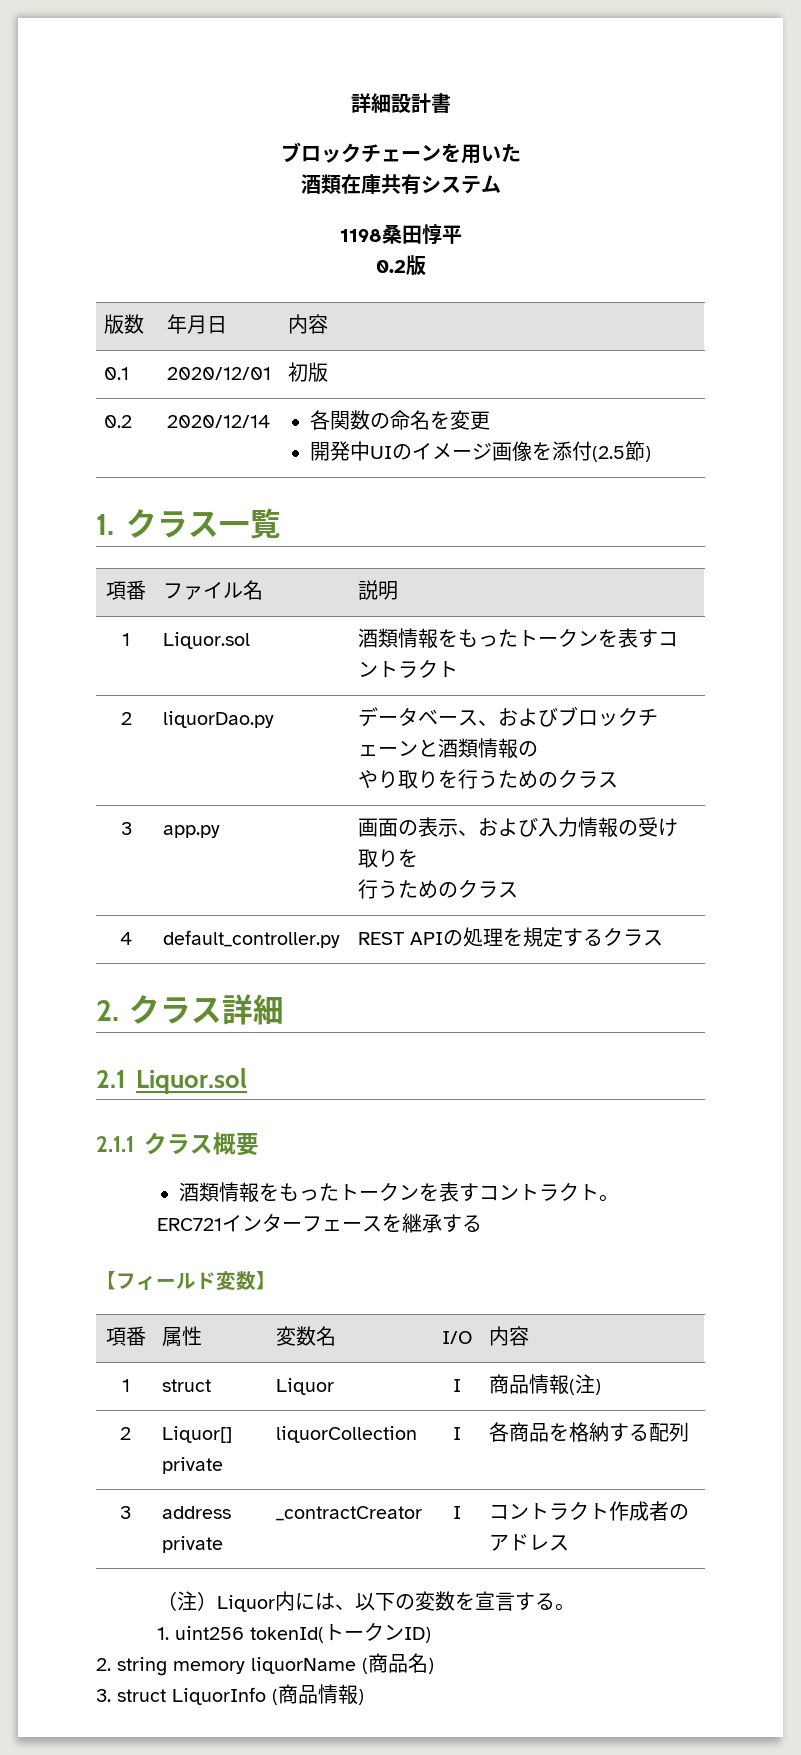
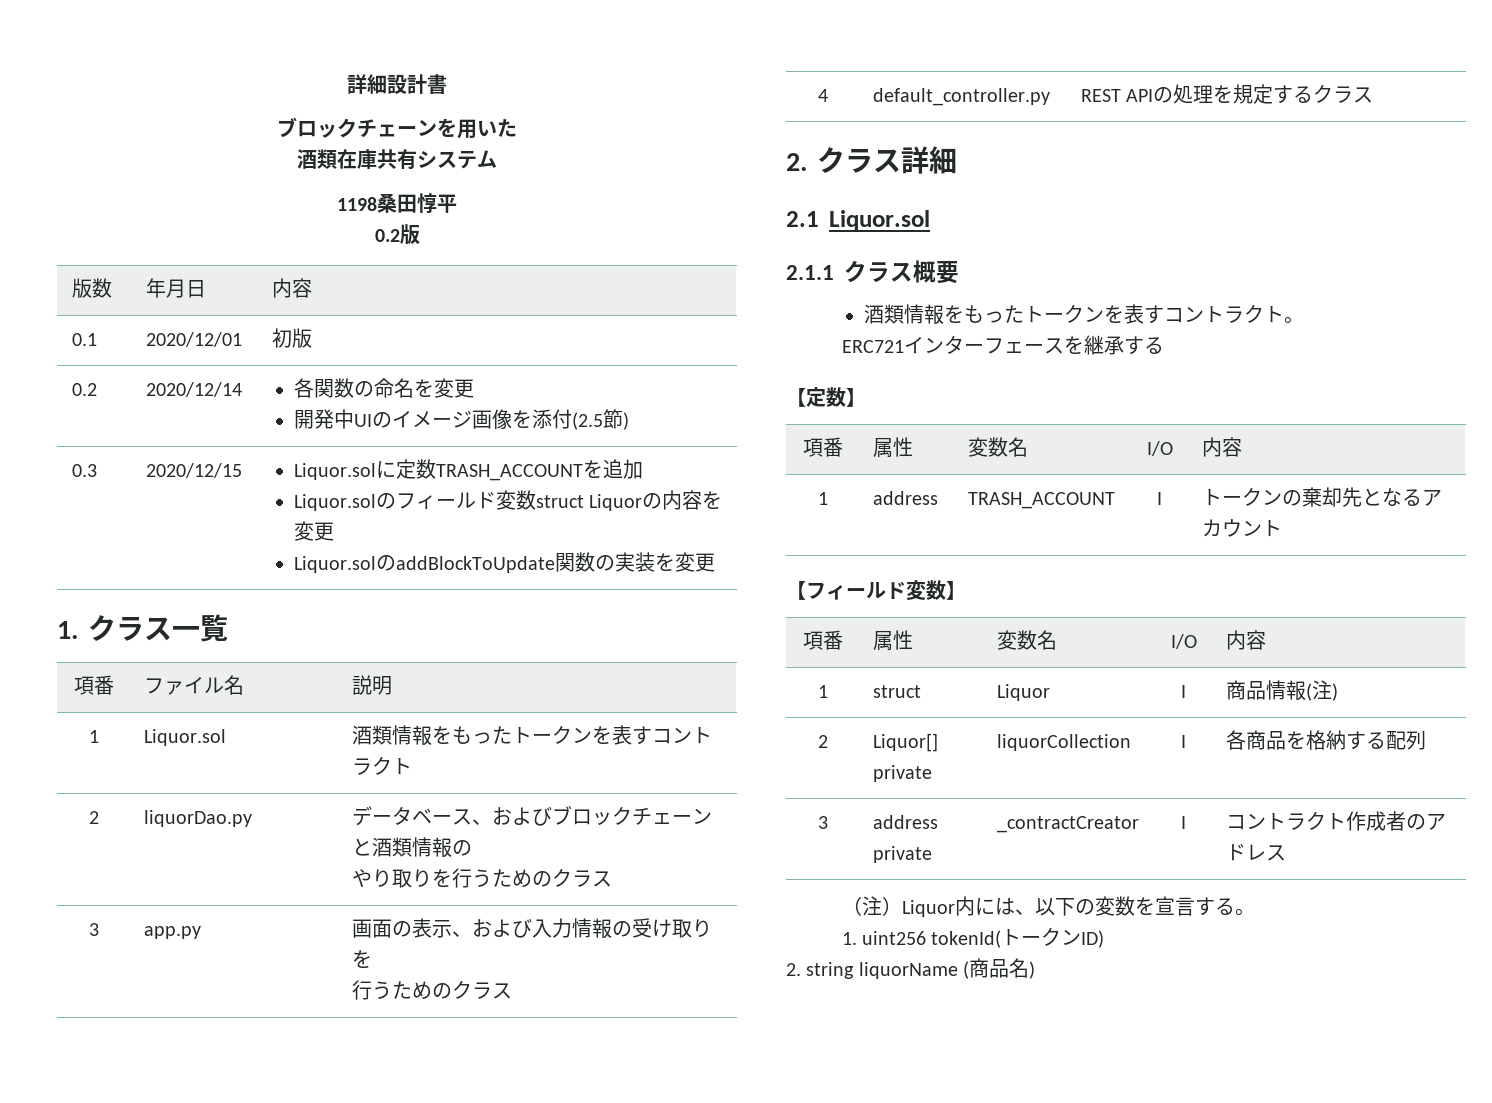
(652, 454) none -> [71,464,97,477] [145,463,242,478] [293,459,643,481] [293,490,723,511] [293,521,334,541] [293,552,715,573] // 0.3 | 2020/12/15 | Liquor.solに定数TRASH_ACCOUNTを追加 // Liquor.solのフィールド変数struct Liquorの内容を変更 // Liquor.solのaddBlockToUpdate関数の実装を変更
(482, 1223) none -> [786,387,866,407] [802,437,843,457] [872,437,913,458] [967,437,1028,457] [1146,441,1173,456] [1201,437,1242,457] [817,492,828,505] [872,491,938,505] [967,492,1115,509] [1157,492,1162,505] [1201,487,1442,507] [1201,519,1282,537] // 【定数】 // 項番 | 属性 | 変数名 | I/O | 内容 // 1 | address | TRASH_ACCOUNT | I | トークンの棄却先となるアカウント
[173,1661,245,1674] memory -> (855, 970) none
[96,1684,364,1705] // 3. struct LiquorInfo (商品情報) -> (1036, 970) none

